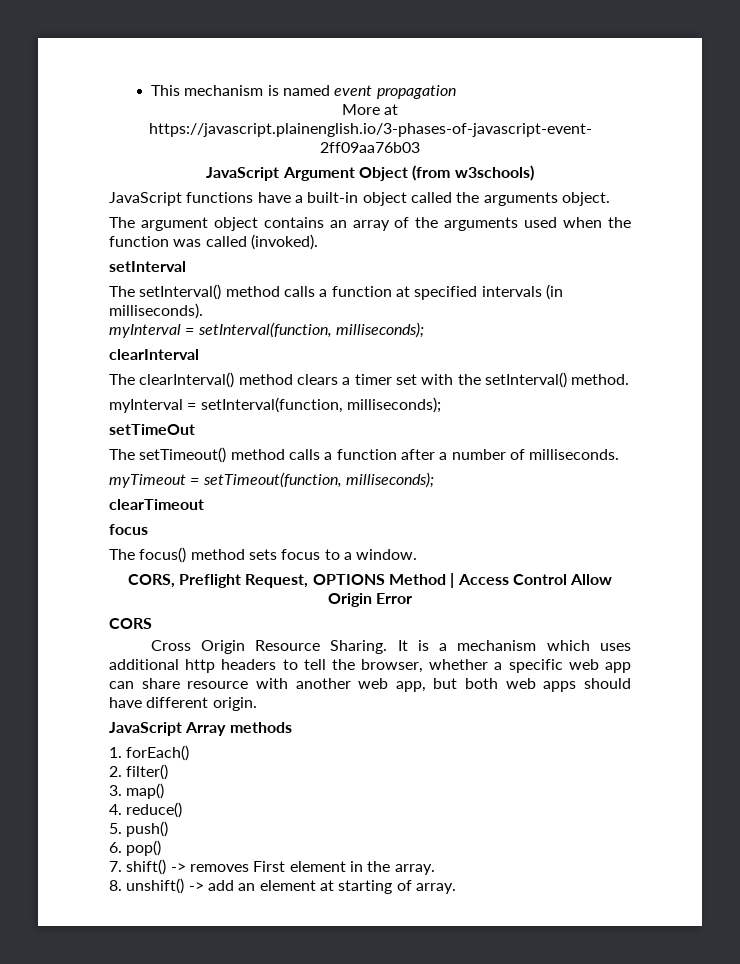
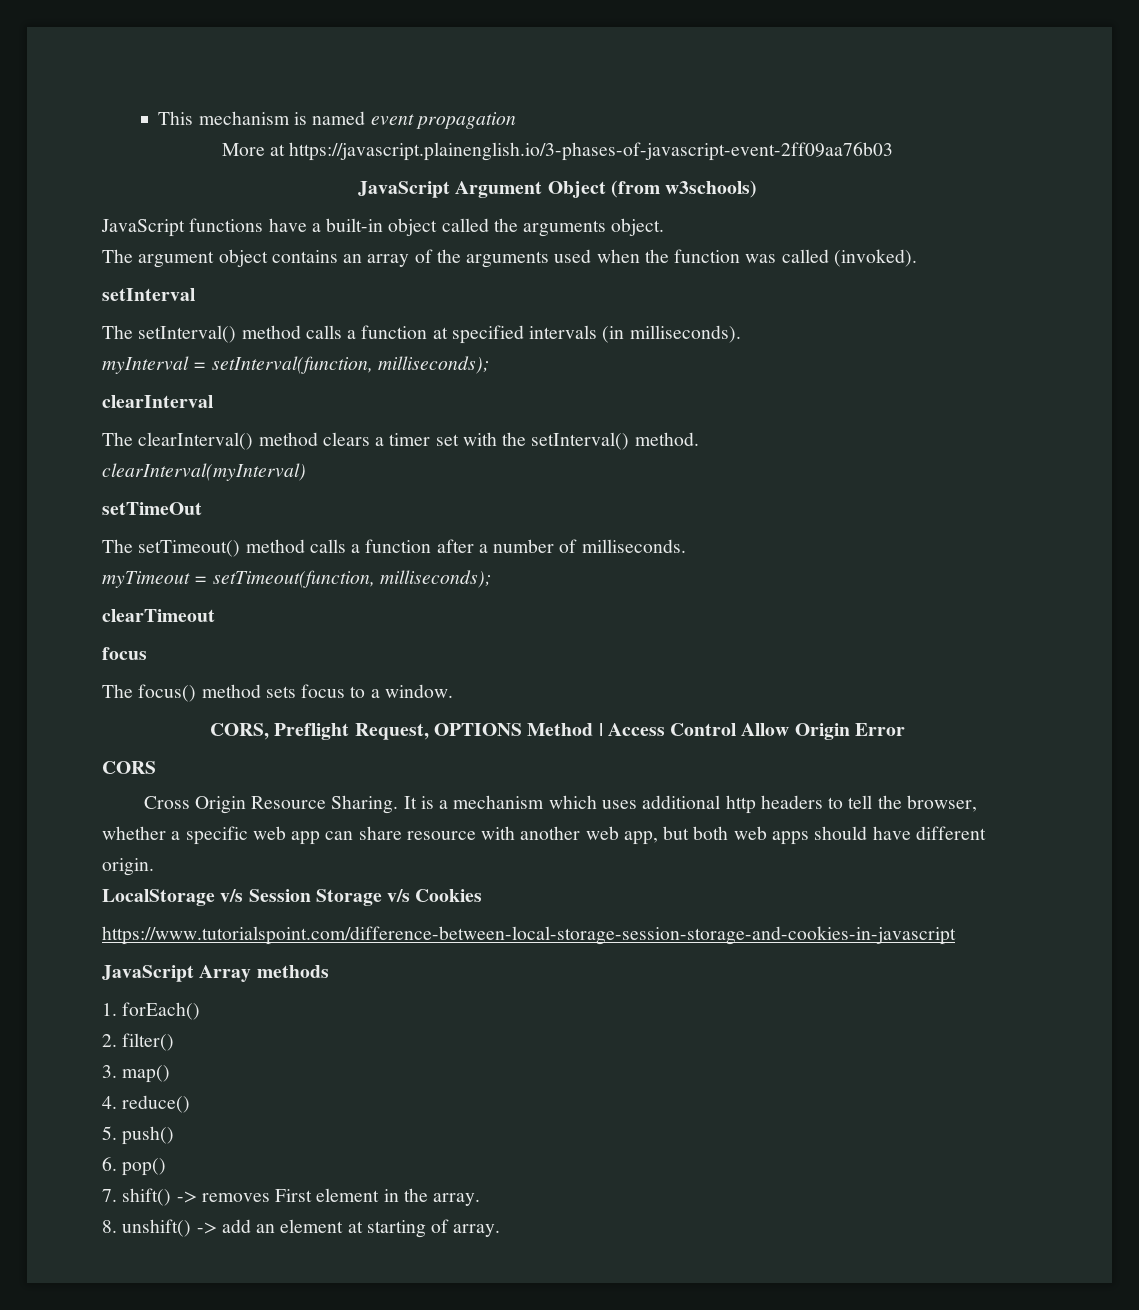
[109,397,441,413] myInterval = setInterval(function, milliseconds); -> [102,463,306,481] clearInterval(myInterval)
(257, 704) none -> [102,889,483,906] [102,926,956,945] // LocalStorage v/s Session Storage v/s Cookies // https://www.tutorialspoint.com/difference-between-local-storage-session-storage-and-cookies-in-javascript

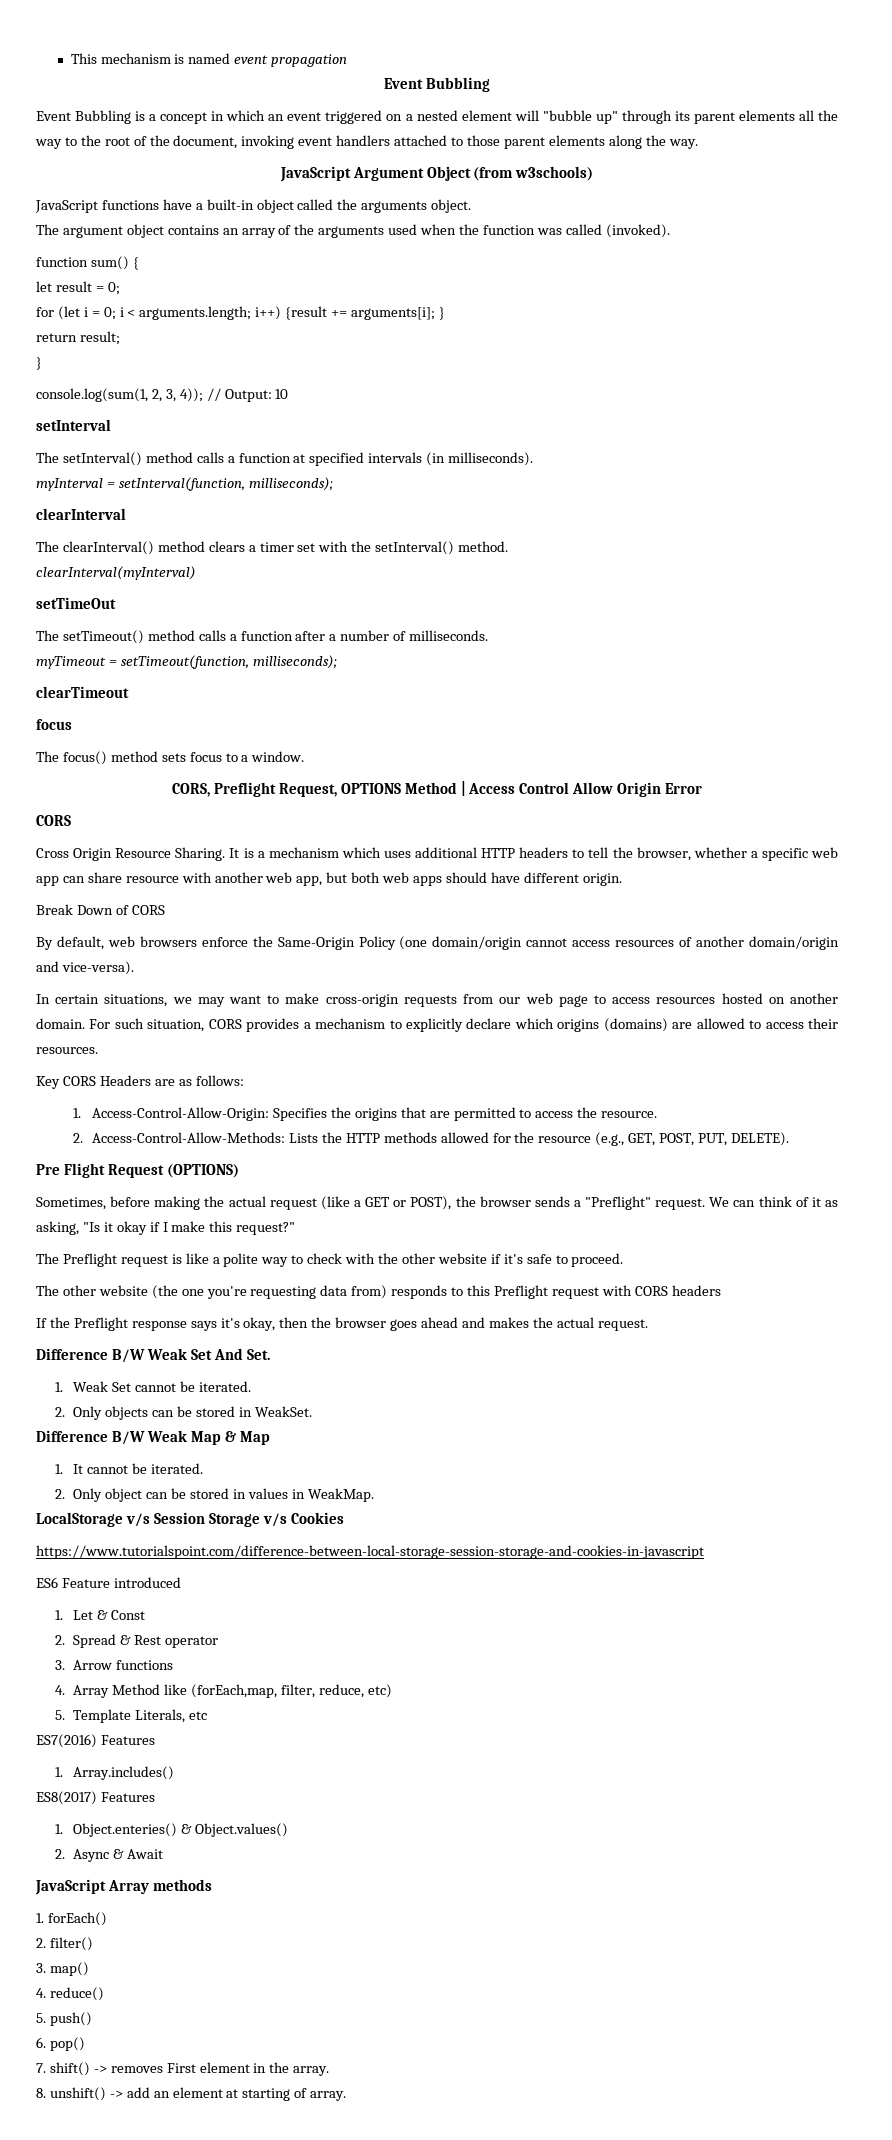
[221,142,894,161] More at https://javascript.plainenglish.io/3-phases-of-javascript-event-2ff09aa76b03 -> [384,77,490,92] [36,110,838,124] [35,135,698,149] Event Bubbling // Event Bubbling is a concept in which an event triggered on a nested element will "bubble up" through its parent elements all the way to the root of the document, invoking event handlers attached to those parent elements along the way.
(917, 258) none -> [36,256,139,270] [36,281,120,295] [36,306,445,320] [36,331,120,345] [36,357,42,370] [36,388,289,402] // function sum() { // let result = 0; // for (let i = 0; i < arguments.length; i++) {result += arguments[i]; } // return result; // } // console.log(sum(1, 2, 3, 4)); // Output: 10
[725,795,756,814] http -> [481,848,516,858] HTTP
(154, 867) none -> [36,904,165,915] [36,936,839,950] [36,961,134,975] [36,993,839,1007] [36,1018,839,1032] [36,1047,98,1054] [36,1075,244,1089] [73,1107,658,1121] [73,1132,789,1146] [36,1163,239,1178] [36,1196,838,1210] [36,1221,296,1235] [36,1253,624,1267] [36,1285,721,1299] [36,1317,648,1331] [36,1348,270,1363] [54,1381,252,1392] [54,1406,312,1420] [36,1430,270,1445] [54,1463,204,1474] [54,1488,374,1502] // Break Down of CORS // By default, web browsers enforce the Same-Origin Policy (one domain/origin cannot access resources of another domain/origin and vice-versa). // In certain situations, we may want to make cross-origin requests from our web page to access resources hosted on another domain. For such situation, CORS provides a mechanism to explicitly declare which origins (domains) are allowed to access their resources. // Key CORS Headers are as follows: // 1. Access-Control-Allow-Origin: Specifies the origins that are permitted to access the resource. // 2. Access-Control-Allow-Methods: Lists the HTTP methods allowed for the resource (e.g., GET, POST, PUT, DELETE). // Pre Flight Request (OPTIONS) // Sometimes, before making the actual request (like a GET or POST), the browser sends a "Preflight" request. We can think of it as asking, "Is it okay if I make this request?" // The Preflight request is like a polite way to check with the other website if it's safe to proceed. // The other website (the one you're requesting data from) responds to this Preflight request with CORS headers // If the Preflight response says it's okay, then the browser goes ahead and makes the actual request. // Difference B/W Weak Set And Set. // 1. Weak Set cannot be iterated. // 2. Only objects can be stored in WeakSet. // Difference B/W Weak Map & Map // 1. It cannot be iterated. // 2. Only object can be stored in values in WeakMap.
(956, 935) none -> [36,1577,181,1588] [54,1610,146,1620] [54,1634,219,1648] [54,1660,174,1670] [54,1684,392,1698] [54,1709,208,1723] [36,1734,155,1748] [54,1766,175,1780] [36,1791,155,1805] [54,1823,289,1837] [54,1849,164,1862] // ES6 Feature introduced // 1. Let & Const // 2. Spread & Rest operator // 3. Arrow functions // 4. Array Method like (forEach,map, filter, reduce, etc) // 5. Template Literals, etc // ES7(2016) Features // 1. Array.includes() // ES8(2017) Features // 1. Object.enteries() & Object.values() // 2. Async & Await

